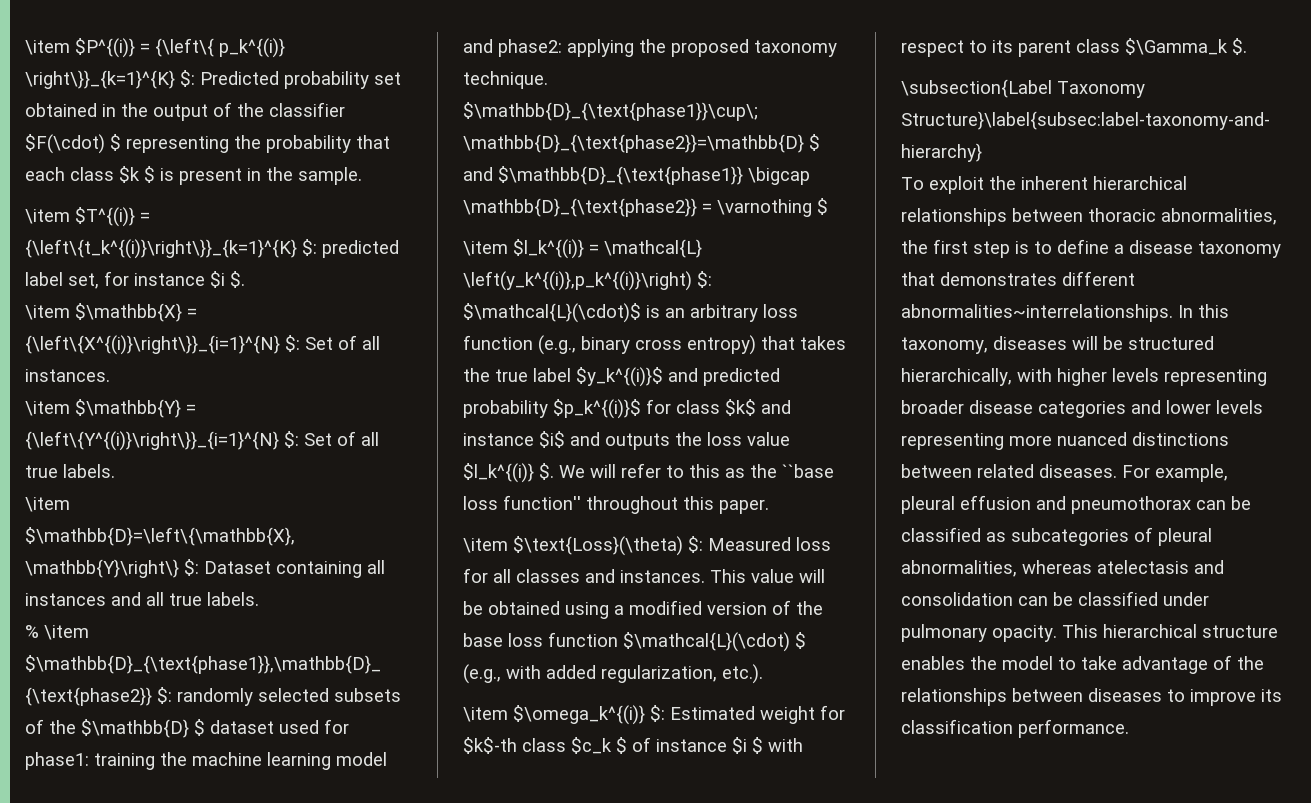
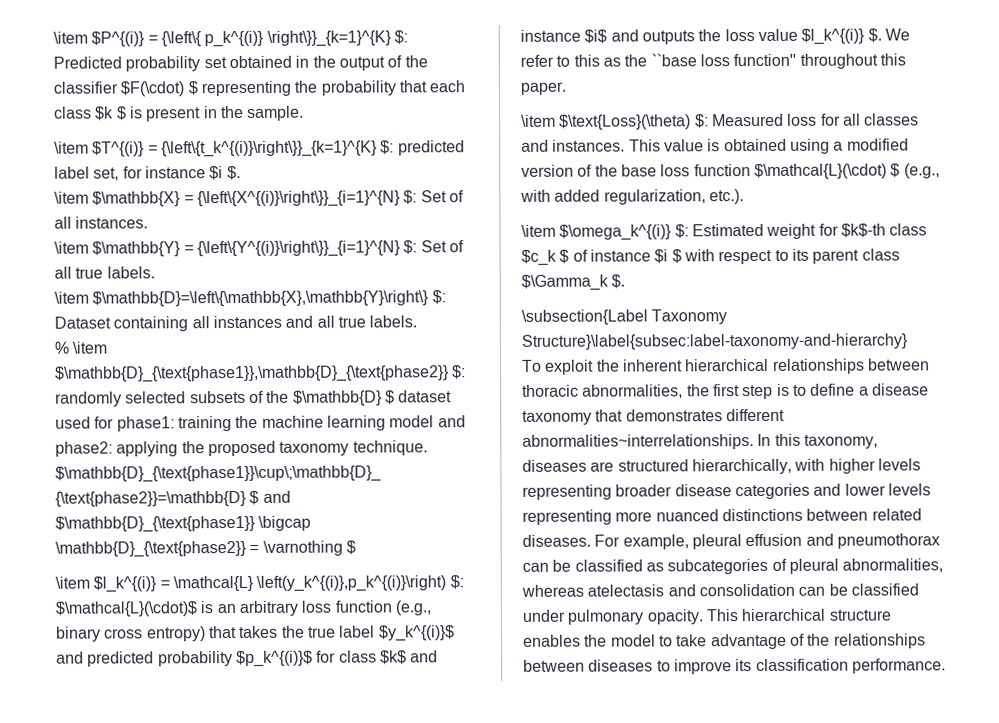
[590,464,616,478] will -> (910, 34) none
[799,569,825,583] [463,601,483,615] will be -> [707,139,721,152] is
[1072,336,1123,350] will be -> [590,461,615,472] are

